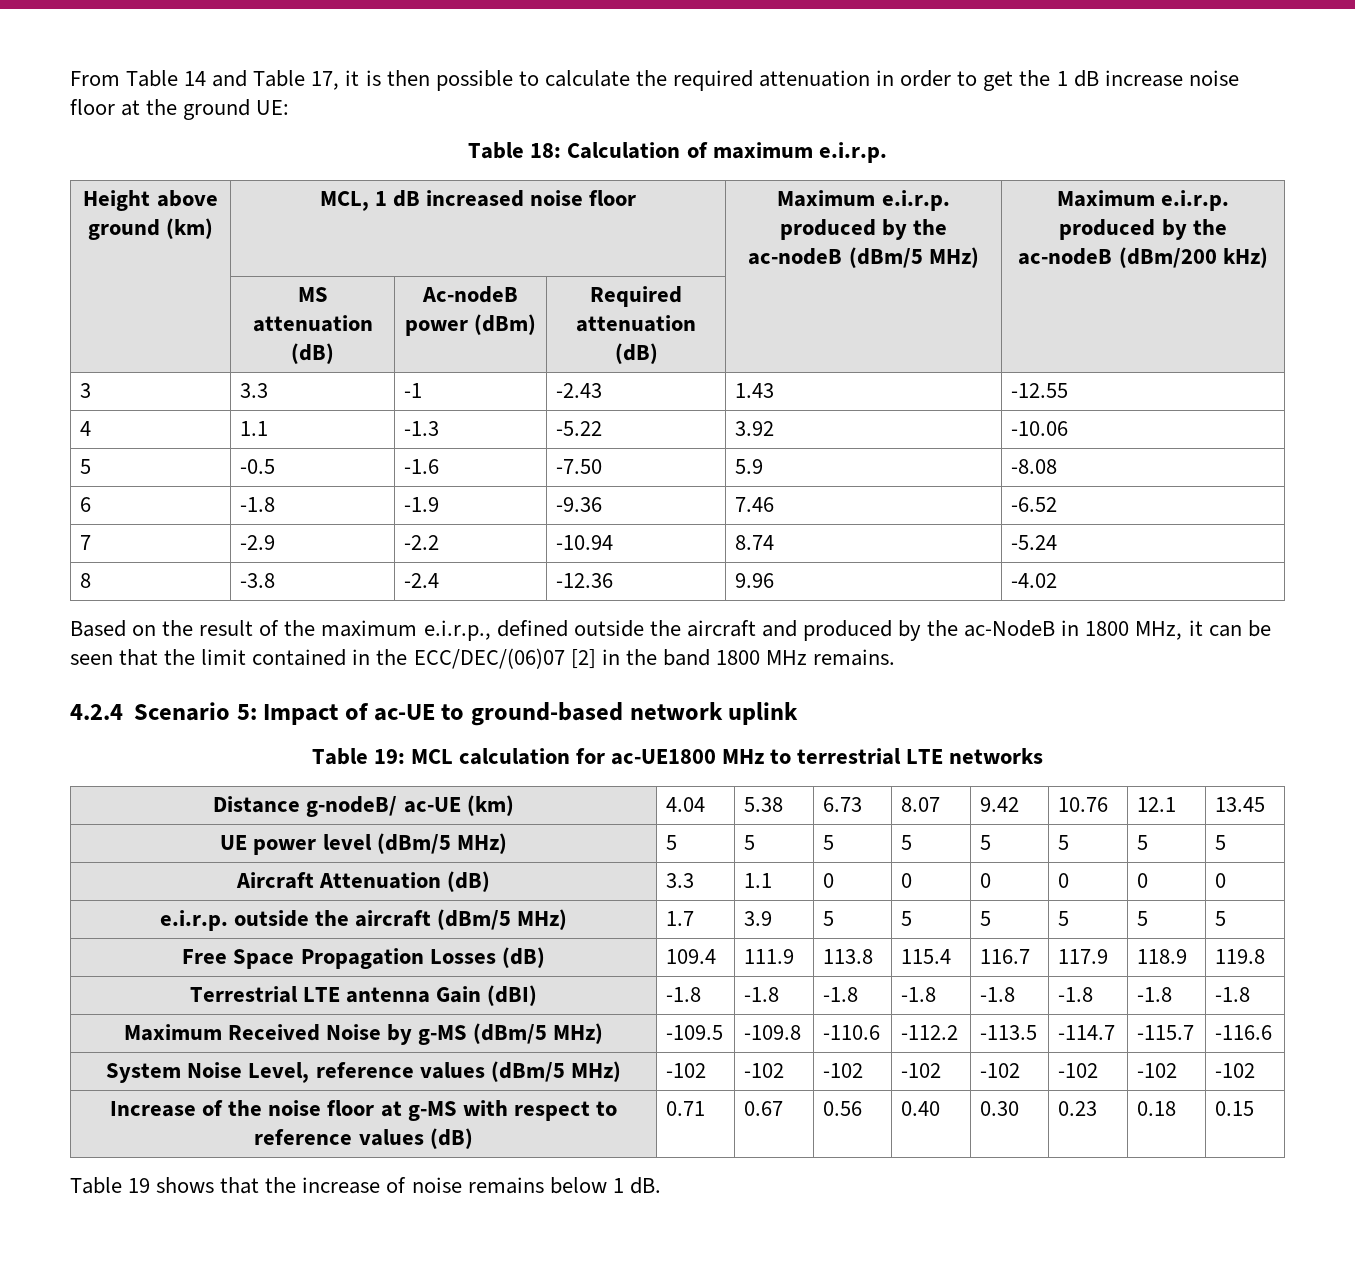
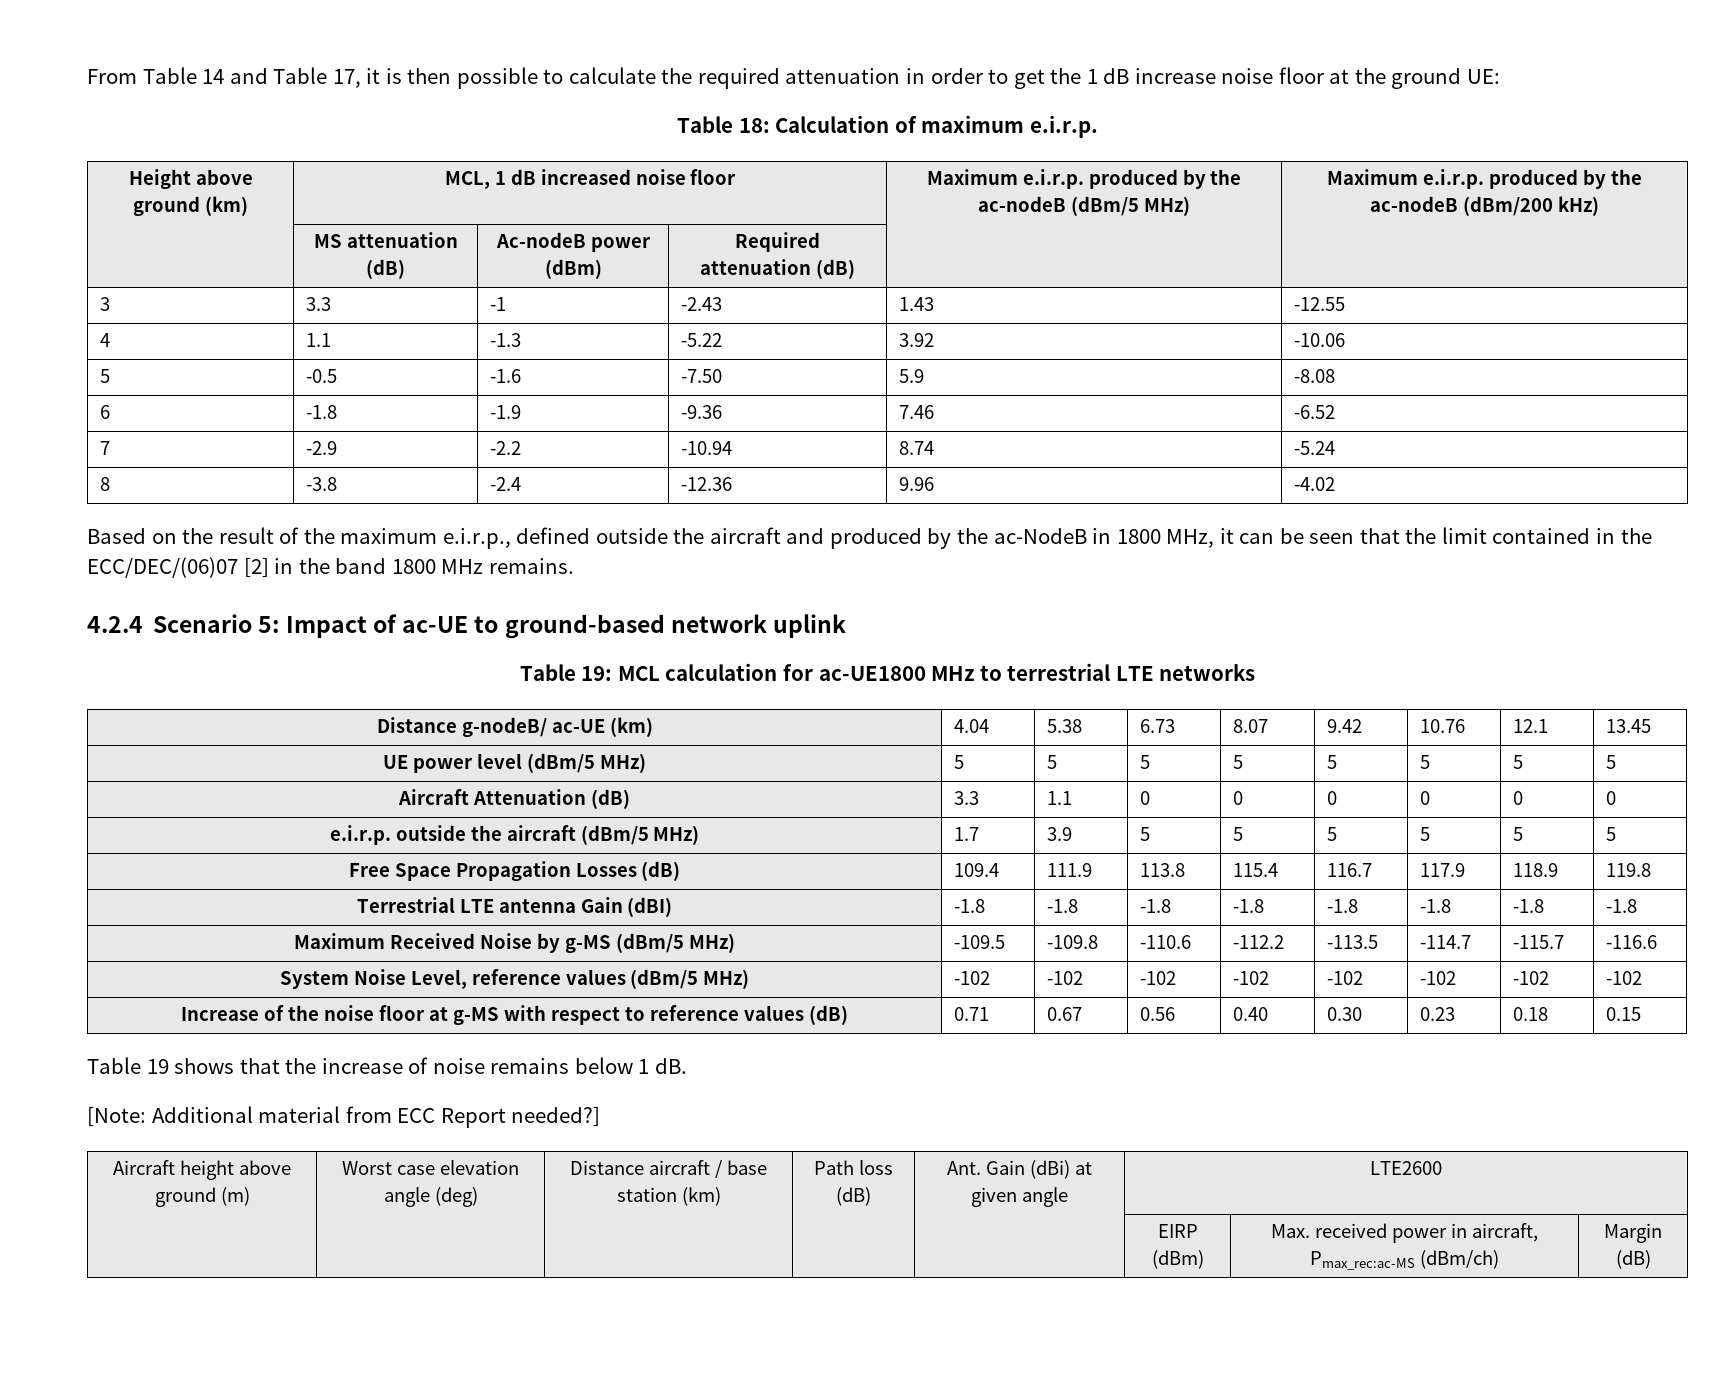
(661, 1185) none -> [87,1106,601,1128] [113,1160,291,1180] [154,1187,250,1207] [342,1160,519,1175] [383,1187,478,1207] [570,1160,767,1178] [616,1187,721,1206] [814,1160,893,1175] [836,1187,871,1206] [947,1160,1092,1179] [971,1187,1068,1207] [1370,1161,1442,1175] [1157,1224,1198,1238] [1151,1250,1204,1269] [1271,1223,1538,1243] [1310,1250,1499,1270] [1604,1223,1662,1243] [1615,1250,1651,1269] // [Note: Additional material from ECC Report needed?] // Aircraft height above ground (m) | Worst case elevation angle (deg) | Distance aircraft / base station (km) | Path loss (dB) | Ant. Gain (dBi) at given angle | LTE2600 // | | | | | EIRP (dBm) | Max. received power in aircraft, Pmax_rec:ac-MS (dBm/ch) | Margin (dB)

